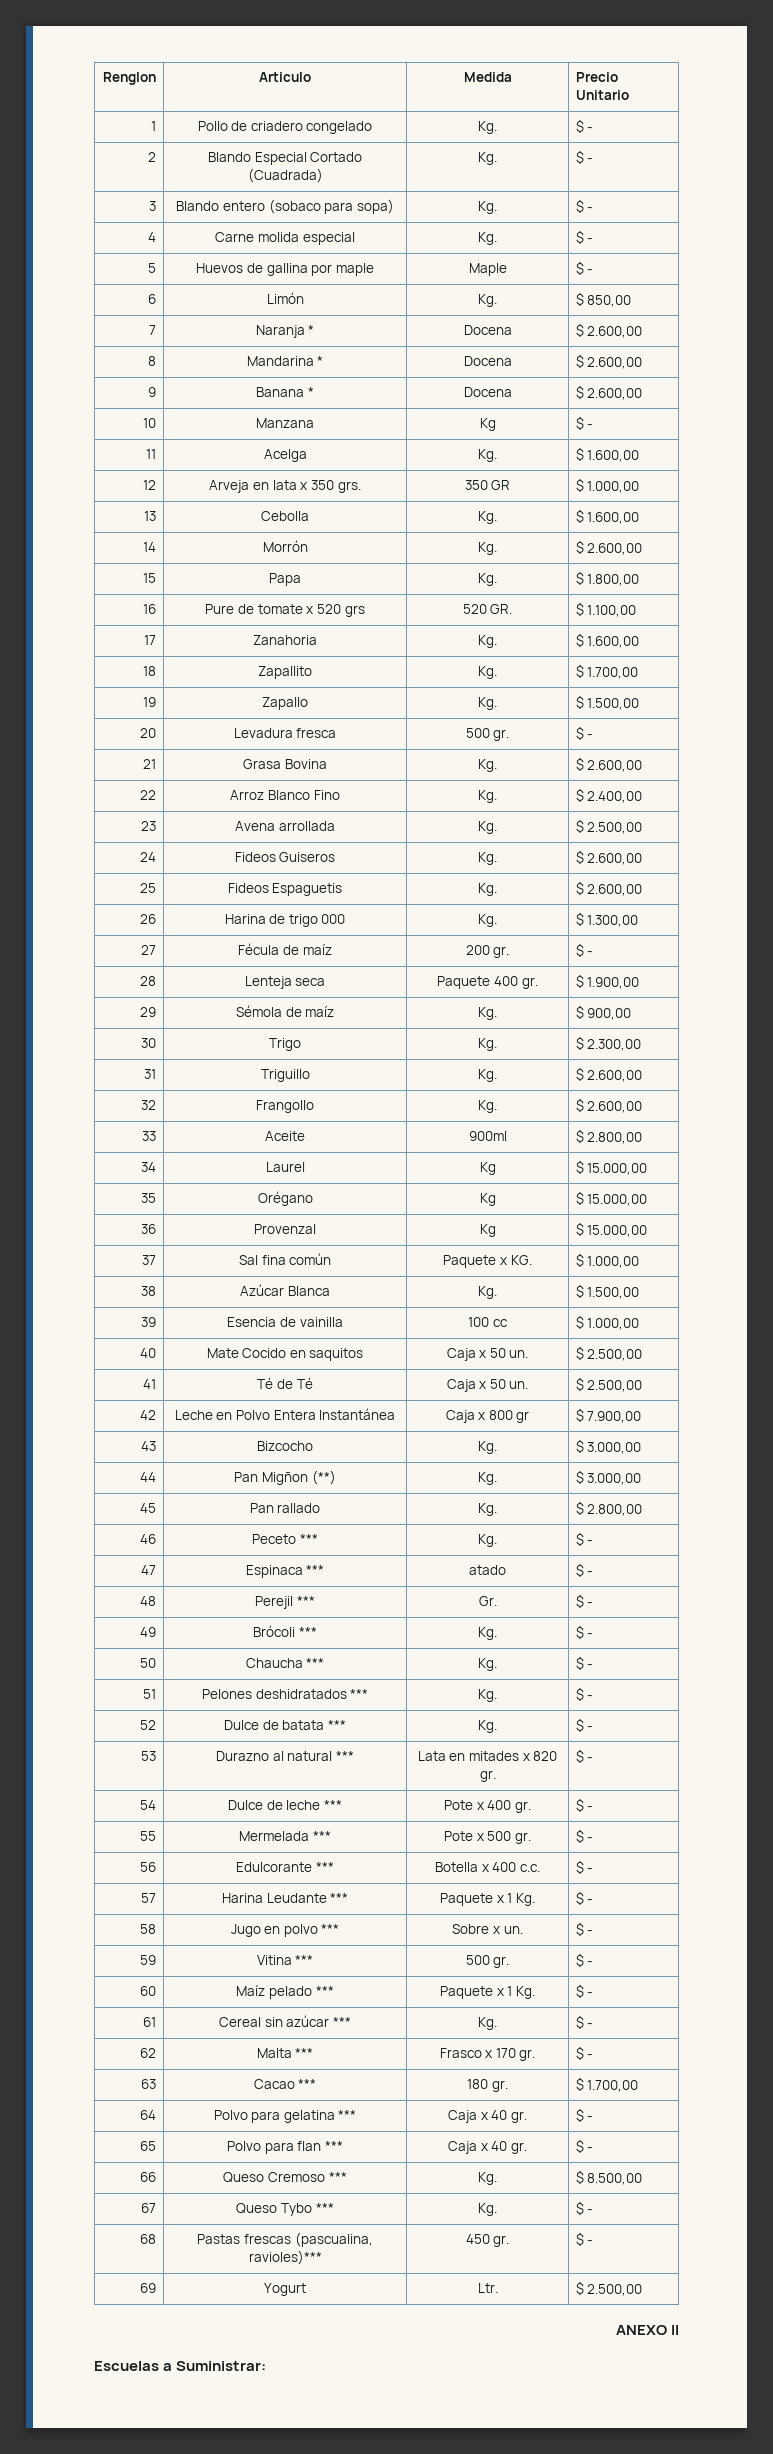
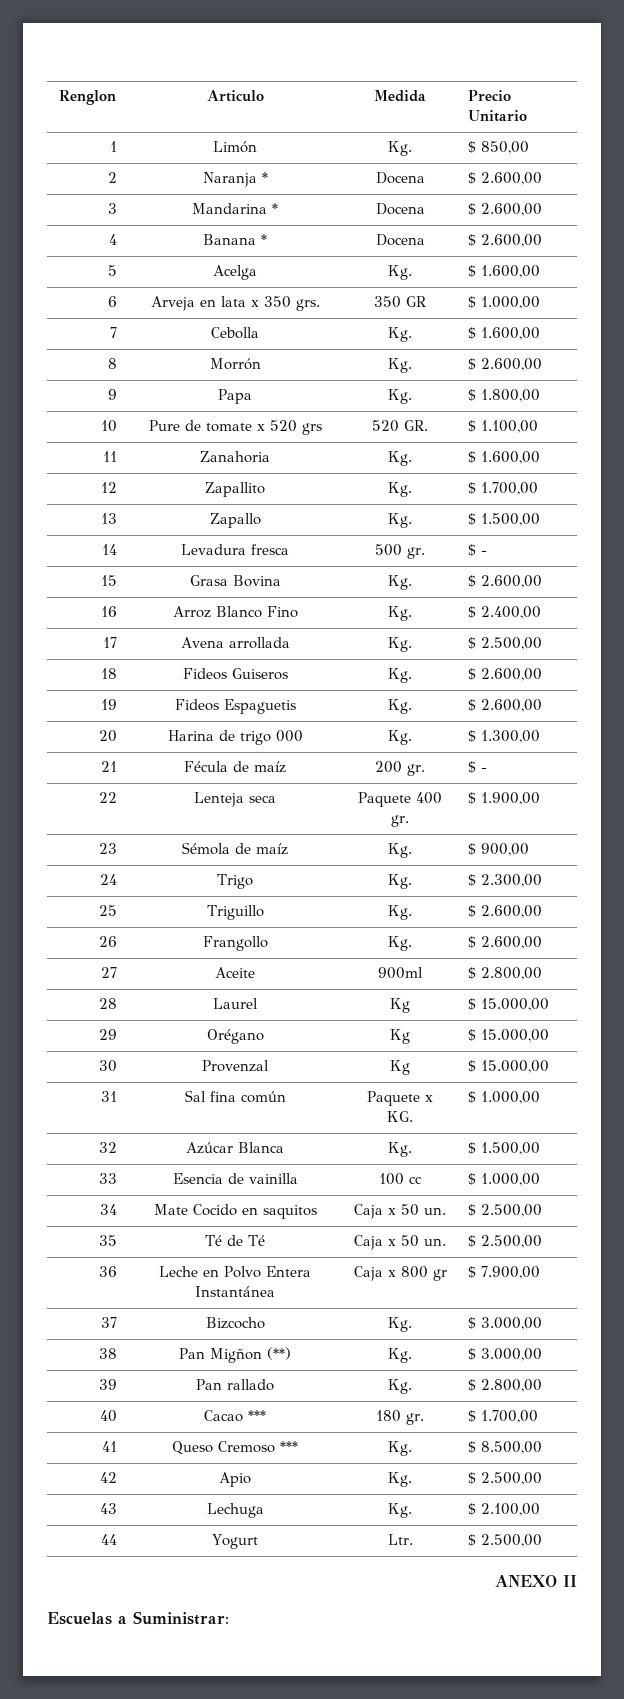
[197,121,373,134] [478,121,497,134] [575,119,594,133] [148,152,157,162] [207,152,363,165] [247,168,323,183] [478,152,497,165] [575,150,594,164] [149,201,157,211] [176,199,394,214] [478,201,497,214] [575,199,594,213] [148,232,157,242] [215,232,355,245] [478,232,497,245] [575,230,594,244] [148,263,157,273] [196,263,374,276] [468,263,507,276] [575,261,594,275] [148,294,157,304] | Pollo de criadero congelado | Kg. | $ - // 2 | Blando Especial Cortado (Cuadrada) | Kg. | $ - // 3 | Blando entero (sobaco para sopa) | Kg. | $ - // 4 | Carne molida especial | Kg. | $ - // 5 | Huevos de gallina por maple | Maple | $ - // 6 -> (117, 146) none
[149,325,157,335] 7 -> [107,172,117,183] 2
[148,356,157,366] 8 -> [107,203,117,214] 3
[148,387,157,397] 9 -> [108,234,117,245] 4
[143,418,157,428] [256,418,314,428] [479,418,496,431] [575,416,594,430] [146,449,157,459] 10 | Manzana | Kg | $ - // 11 -> [107,265,117,276] 5
[143,480,157,490] 12 -> [107,296,117,307] 6
[144,511,157,521] 13 -> [109,327,117,338] 7
[143,542,157,552] 14 -> [107,358,117,369] 8
[143,573,157,583] 15 -> [107,389,117,400] 9
[143,604,157,614] 16 -> [100,420,117,432] 10
[144,635,157,645] 17 -> [102,451,117,462] 11
[143,666,157,676] 18 -> [100,482,117,493] 12
[143,697,157,707] 19 -> [100,513,117,524] 13
[140,728,157,738] 20 -> [101,544,117,555] 14
[143,759,157,769] 21 -> [100,575,117,586] 15
[140,790,157,800] 22 -> [100,606,117,617] 16
[141,821,157,831] 23 -> [102,637,117,648] 17
[140,852,157,862] 24 -> [100,668,117,679] 18
[140,883,157,893] 25 -> [100,699,117,710] 19
[140,914,157,924] 26 -> [98,730,117,742] 20
[141,945,157,955] 27 -> [100,761,117,772] 21
[140,976,157,986] 28 -> [98,792,117,803] 22
[140,1007,157,1017] 29 -> [98,843,117,854] 23
[141,1038,157,1048] 30 -> [99,874,117,885] 24
[144,1069,157,1079] 31 -> [98,905,117,916] 25
[141,1100,157,1110] 32 -> [98,936,117,947] 26
[142,1131,157,1141] 33 -> [100,967,117,978] 27
[141,1162,157,1172] 34 -> [98,998,117,1009] 28
[141,1193,157,1203] 35 -> [98,1029,117,1040] 29
[141,1224,157,1234] 36 -> [98,1060,117,1072] 30
[142,1255,157,1265] 37 -> [100,1091,117,1102] 31
[141,1286,157,1296] 38 -> [98,1142,117,1153] 32
[141,1317,157,1327] 39 -> [98,1173,117,1184] 33
[140,1348,157,1358] 40 -> [99,1204,117,1215] 34
[143,1379,157,1389] 41 -> [98,1235,117,1246] 35
[140,1410,157,1420] 42 -> [98,1266,117,1277] 36
[141,1441,157,1451] 43 -> [100,1317,117,1328] 37
[140,1472,157,1482] 44 -> [98,1348,117,1359] 38
[140,1503,157,1513] 45 -> [98,1379,117,1390] 39
[140,1534,157,1544] [252,1534,318,1544] [478,1534,497,1547] [575,1532,594,1546] [141,1565,157,1575] [245,1565,325,1578] [469,1565,506,1575] [575,1563,594,1577] [140,1596,157,1606] [255,1596,315,1609] [478,1596,497,1606] [575,1594,594,1608] [140,1627,157,1637] [253,1625,317,1637] [478,1627,497,1640] [575,1625,594,1639] [140,1658,157,1668] [245,1658,325,1668] [478,1658,497,1671] [575,1656,594,1670] [143,1689,157,1699] [201,1689,369,1699] [478,1689,497,1702] [575,1687,594,1701] [140,1720,157,1730] [224,1720,346,1730] [478,1720,497,1733] [575,1718,594,1732] [141,1751,157,1761] [216,1751,354,1761] [417,1751,558,1761] [479,1770,496,1782] [575,1749,594,1763] [140,1800,157,1810] [228,1800,342,1810] [444,1800,531,1813] [575,1798,594,1812] [140,1831,157,1841] [239,1831,331,1841] [444,1831,531,1844] [575,1829,594,1843] [140,1862,157,1872] [236,1862,334,1872] [435,1862,540,1872] [575,1860,594,1874] [141,1893,157,1903] [221,1893,349,1903] [440,1893,535,1906] [575,1891,594,1905] [140,1924,157,1934] [230,1924,340,1937] [452,1924,523,1934] [575,1922,594,1936] [140,1955,157,1965] [256,1955,314,1965] [465,1955,510,1968] [575,1953,594,1967] [140,1986,157,1996] [236,1985,334,1999] [440,1986,535,1999] [575,1984,594,1998] [143,2017,157,2027] [219,2015,351,2027] [478,2017,497,2030] [575,2015,594,2029] [140,2048,157,2058] [256,2048,314,2058] [439,2048,536,2061] [575,2046,594,2060] [141,2079,157,2089] 46 | Peceto *** | Kg. | $ - // 47 | Espinaca *** | atado | $ - // 48 | Perejil *** | Gr. | $ - // 49 | Brócoli *** | Kg. | $ - // 50 | Chaucha *** | Kg. | $ - // 51 | Pelones deshidratados *** | Kg. | $ - // 52 | Dulce de batata *** | Kg. | $ - // 53 | Durazno al natural *** | Lata en mitades x 820 gr. | $ - // 54 | Dulce de leche *** | Pote x 400 gr. | $ - // 55 | Mermelada *** | Pote x 500 gr. | $ - // 56 | Edulcorante *** | Botella x 400 c.c. | $ - // 57 | Harina Leudante *** | Paquete x 1 Kg. | $ - // 58 | Jugo en polvo *** | Sobre x un. | $ - // 59 | Vitina *** | 500 gr. | $ - // 60 | Maíz pelado *** | Paquete x 1 Kg. | $ - // 61 | Cereal sin azúcar *** | Kg. | $ - // 62 | Malta *** | Frasco x 170 gr. | $ - // 63 -> [99,1410,117,1422] 40
[140,2110,157,2120] [213,2110,357,2123] [448,2110,527,2123] [575,2108,594,2122] [140,2141,157,2151] [227,2141,343,2154] [448,2141,527,2154] [575,2139,594,2153] [140,2172,157,2182] 64 | Polvo para gelatina *** | Caja x 40 gr. | $ - // 65 | Polvo para flan *** | Caja x 40 gr. | $ - // 66 -> [101,1441,117,1452] 41
[141,2203,157,2213] [236,2203,334,2216] [478,2203,497,2216] [575,2201,594,2215] [140,2234,157,2244] [197,2232,373,2247] [248,2250,322,2265] [465,2234,510,2247] [575,2232,594,2246] [140,2283,157,2293] 67 | Queso Tybo *** | Kg. | $ - // 68 | Pastas frescas (pascualina, ravioles)*** | 450 gr. | $ - // 69 -> [99,1472,117,1483] [219,1472,251,1487] [388,1472,412,1487] [468,1472,543,1485] [99,1503,117,1514] [206,1503,264,1518] [388,1503,412,1518] [468,1503,541,1516] [100,1534,117,1545] 42 | Apio | Kg. | $ 2.500,00 // 43 | Lechuga | Kg. | $ 2.100,00 // 44

